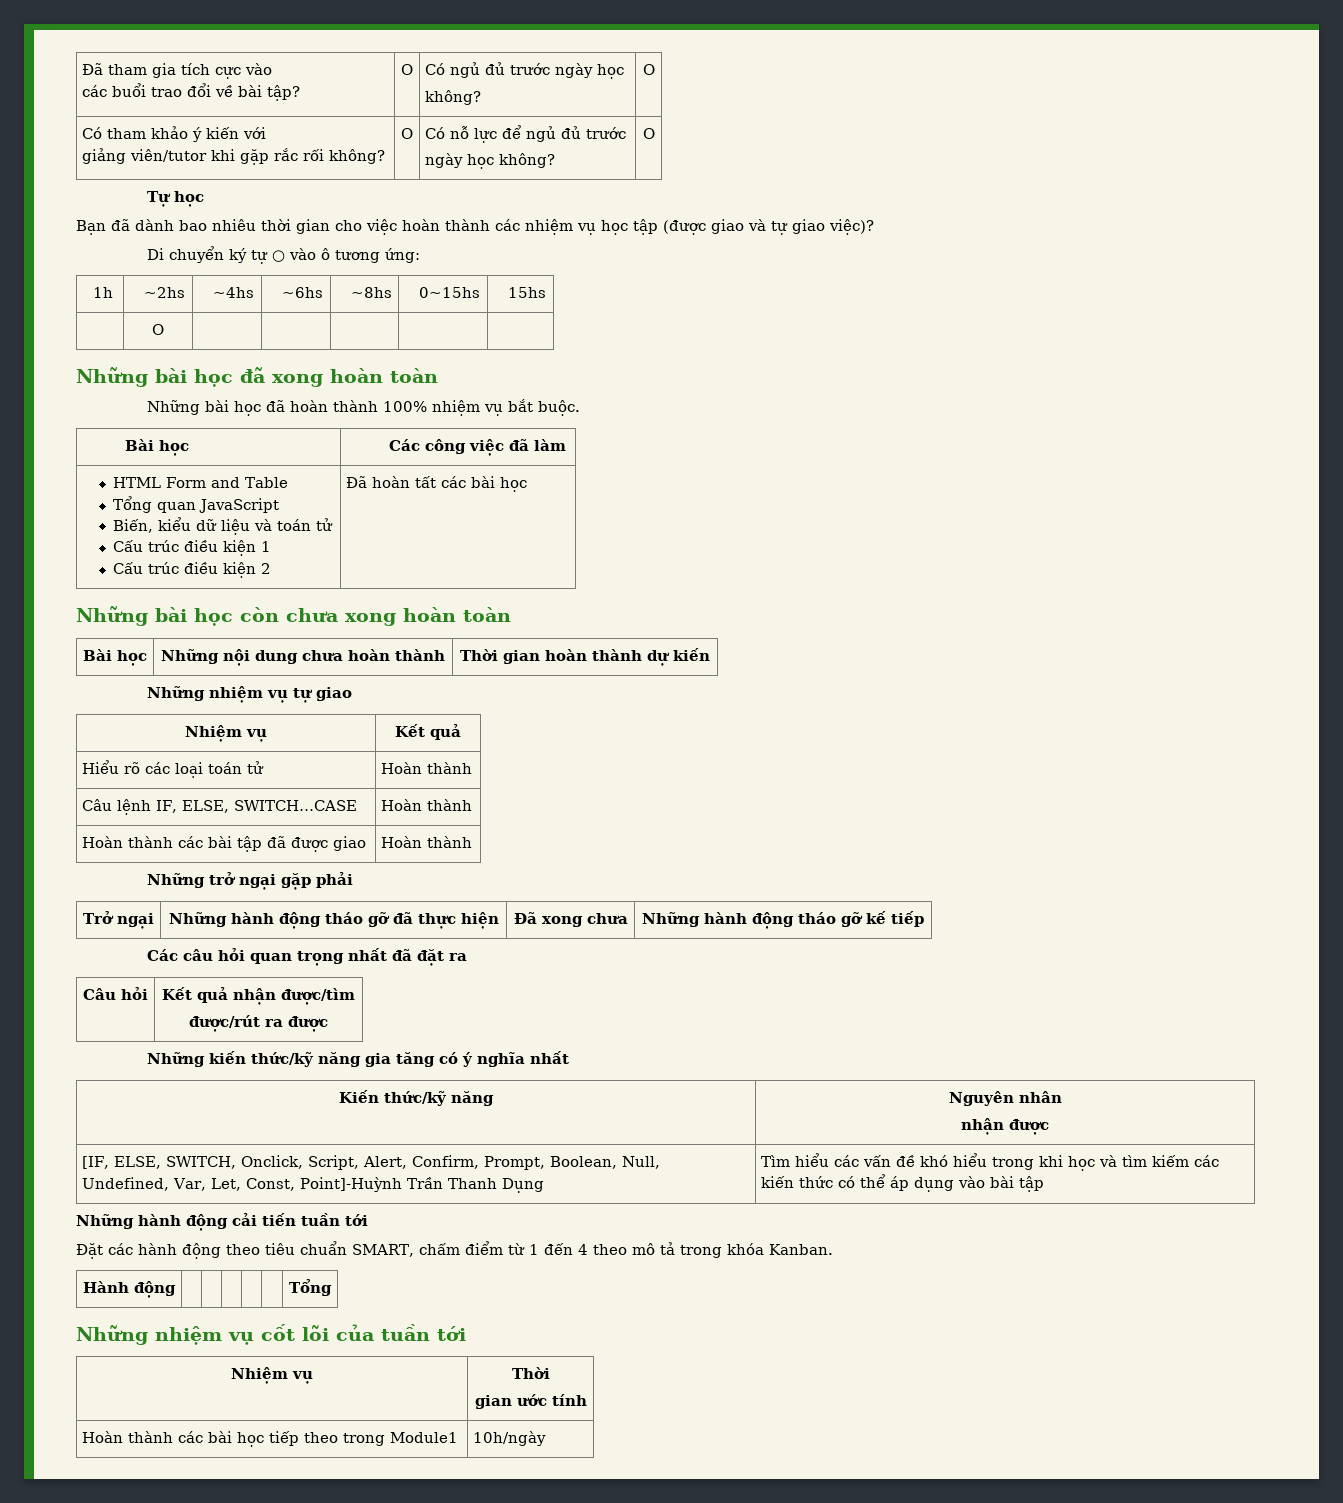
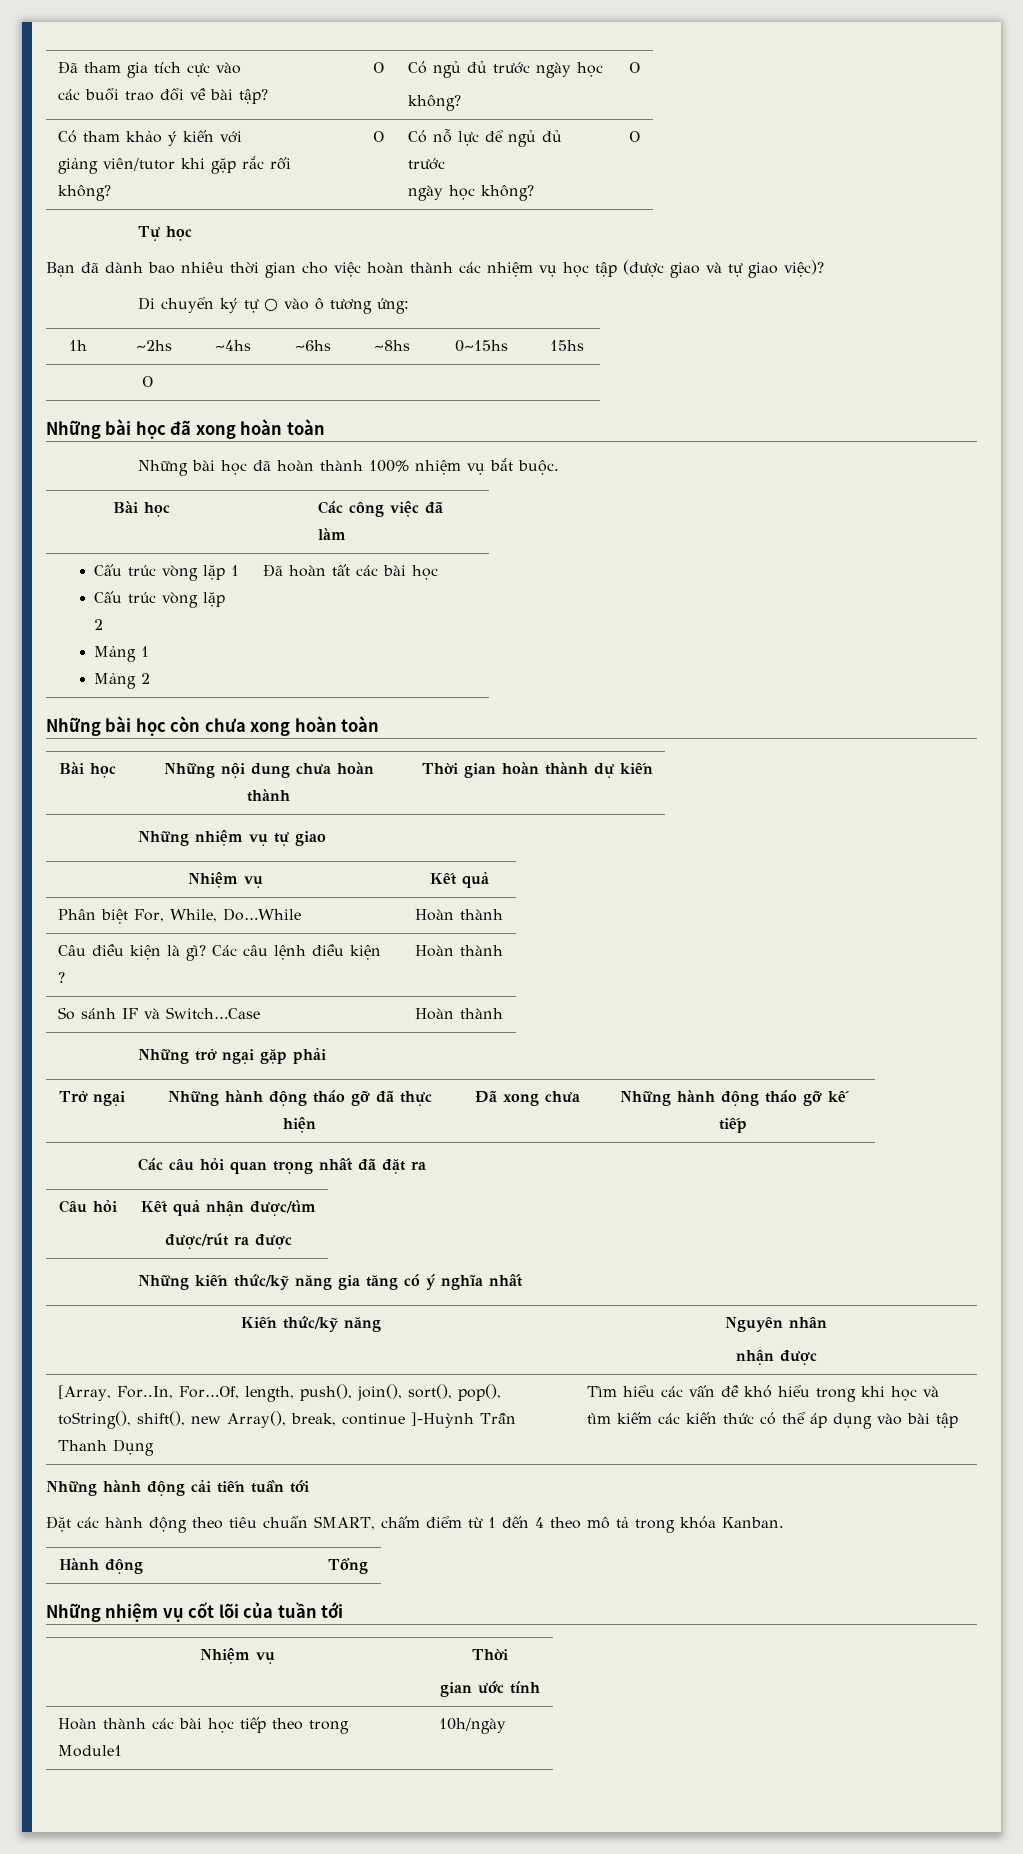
[113,477,289,488] [113,496,280,513] [113,517,334,535] [113,540,272,556] [113,562,257,578] HTML Form and Table // Tổng quan JavaScript // Biến, kiểu dữ liệu và toán tử // Cấu trúc điều kiện 1 // Cấu trúc điều kiện -> [93,564,239,581] [93,591,225,608] [93,619,103,630] [93,646,149,662] [93,673,136,689] Cấu trúc vòng lặp 1 // Cấu trúc vòng lặp 2 // Mảng 1 // Mảng
[82,760,265,778] [381,762,473,774] [82,799,358,815] [381,799,473,811] [82,836,367,852] Hiểu rõ các loại toán tử | Hoàn thành // Câu lệnh IF, ELSE, SWITCH…CASE | Hoàn thành // Hoàn thành các bài tập đã được giao -> [58,908,302,924] [415,909,504,921] [58,944,382,961] [58,972,66,983] [415,945,504,957] [58,1007,261,1020] Phân biệt For, While, Do…While | Hoàn thành // Câu điều kiện là gì? Các câu lệnh điều kiện ? | Hoàn thành // So sánh IF và Switch…Case
[82,1155,661,1170] [82,1177,403,1192] [IF, ELSE, SWITCH, Onclick, Script, Alert, Confirm, Prompt, Boolean, Null, Undefined, Var, Let, Const, Point]-Huỳnh -> [58,1384,502,1402] [58,1411,475,1429] [Array, For..In, For…Of, length, push(), join(), sort(), pop(), toString(), shift(), new Array(), break, continue ]-Huỳnh

